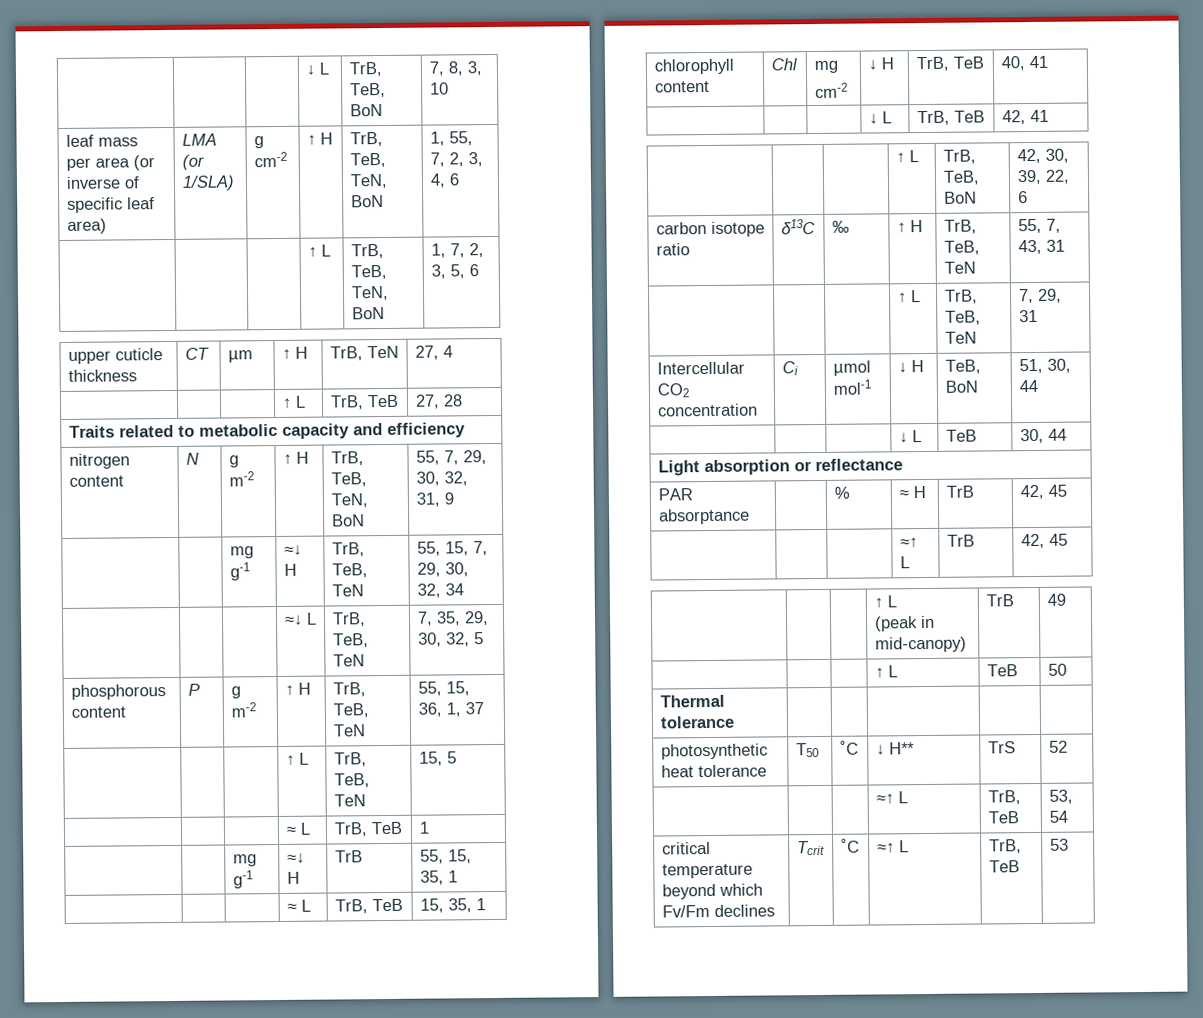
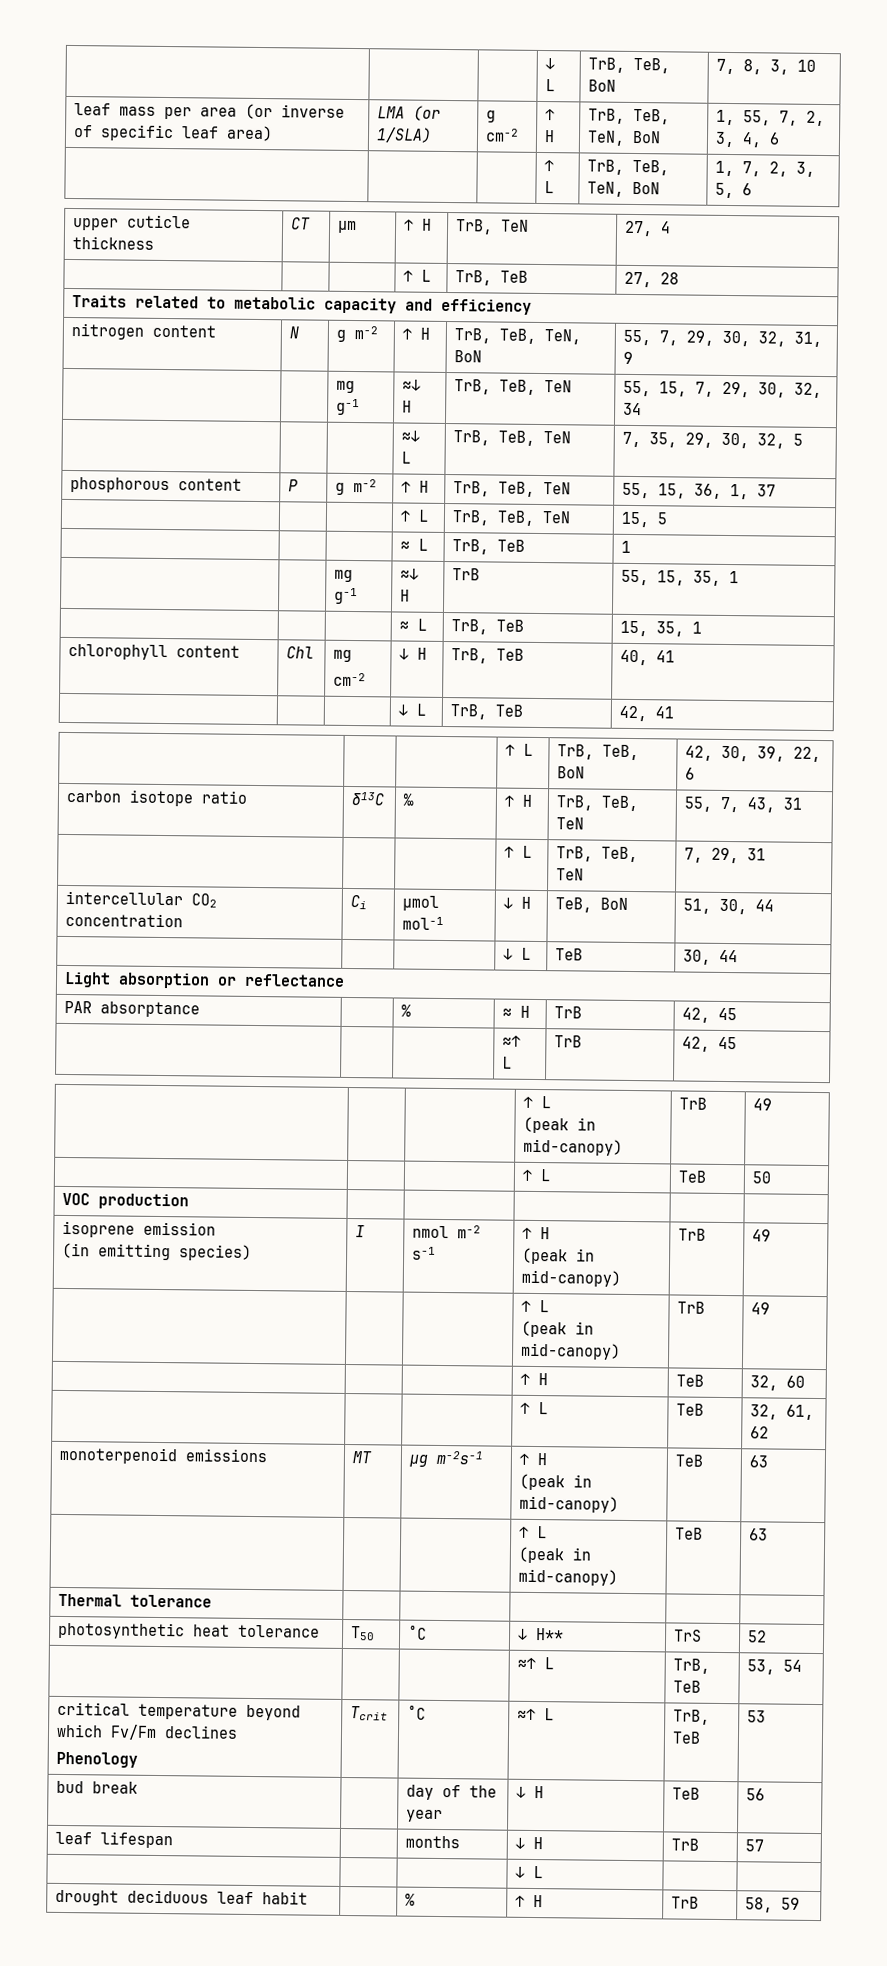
[656,361,745,375] Intercellular -> [65,890,184,906] intercellular
(1067, 669) none -> [62,1192,190,1210] [62,1220,217,1238] [62,1242,253,1261] [355,1225,366,1238] [412,1225,482,1239] [412,1246,437,1260] [522,1226,551,1240] [522,1247,596,1265] [521,1269,622,1287] [678,1228,707,1241] [752,1229,772,1242] [521,1299,550,1313] [521,1320,595,1338] [521,1342,622,1360] [677,1301,706,1314] [751,1302,771,1315] [520,1372,549,1386] [676,1374,705,1387] [750,1375,806,1391] [520,1401,549,1415] [676,1403,705,1416] [750,1404,815,1420] [750,1426,770,1439] [59,1446,269,1465] [352,1451,374,1464] [409,1450,485,1467] [519,1452,549,1466] [519,1473,593,1491] [519,1495,620,1513] [675,1454,704,1467] [749,1455,769,1468] [519,1525,548,1539] [518,1546,592,1564] [518,1568,619,1586] [675,1527,704,1540] [749,1528,769,1541] // VOC production | | | | | // isoprene emission // (in emitting species) | I | nmol m-2 s-1 | ↑ H // (peak in mid-canopy) | TrB | 49 // | | | ↑ L // (peak in mid-canopy) | TrB | 49 // | | | ↑ H | TeB | 32, 60 // | | | ↑ L | TeB | 32, 61, 62 // monoterpenoid emissions | MT | µg m-2s-1 | ↑ H // (peak in mid-canopy) | TeB | 63 // | | | ↑ L // (peak in mid-canopy) | TeB | 63
(775, 910) none -> [56,1751,139,1768] // Phenology
(1069, 844) none -> [56,1780,139,1794] [406,1784,498,1800] [406,1809,444,1823] [516,1786,545,1799] [672,1787,701,1800] [746,1788,766,1801] [55,1831,174,1849] [405,1835,461,1849] [515,1837,544,1850] [671,1838,700,1851] [745,1839,765,1852] [515,1866,544,1879] [55,1889,309,1906] [405,1893,416,1906] [515,1894,544,1908] [671,1896,700,1909] [745,1897,801,1913] // bud break | | day of the year | ↓ H | TeB | 56 // leaf lifespan | | months | ↓ H | TrB | 57 // | | | ↓ L | | // drought deciduous leaf habit | | % | ↑ H | TrB | 58, 59

